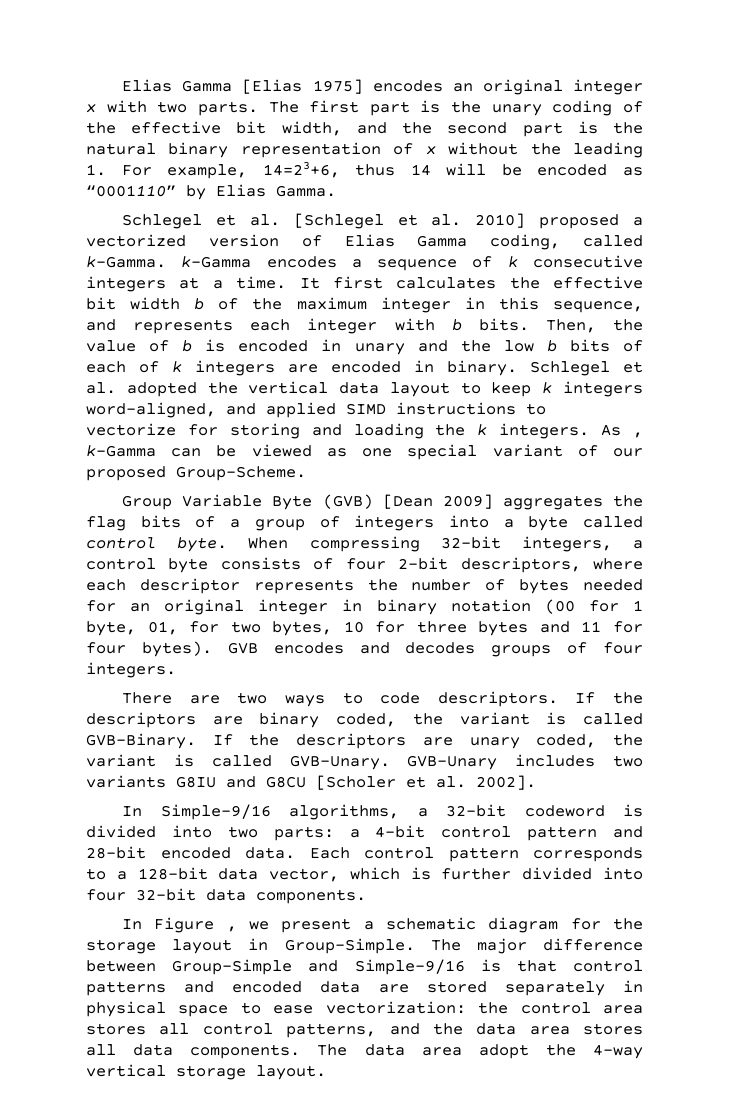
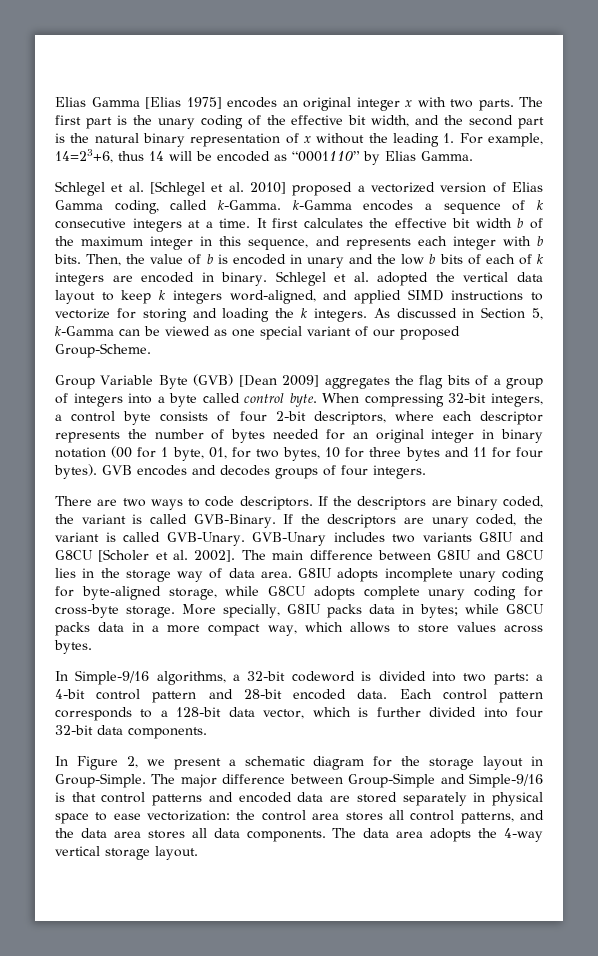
[633,432,644,438] , -> [396,307,543,320] discussed in Section 5,
(536, 782) none -> [241,550,544,560] [55,568,544,582] [55,586,543,600] [55,604,544,618] [55,622,543,636] [54,640,92,654] The main difference between G8IU and G8CU lies in the storage way of data area. G8IU adopts incomplete unary coding for byte-aligned storage, while G8CU adopts complete unary coding for cross-byte storage. More specially, G8IU packs data in bytes; while G8CU packs data in a more compact way, which allows to store values across bytes.
[226,926,237,932] , -> [126,756,138,768] 2,
[478,1044,529,1059] adopt -> [430,828,472,842] adopts

